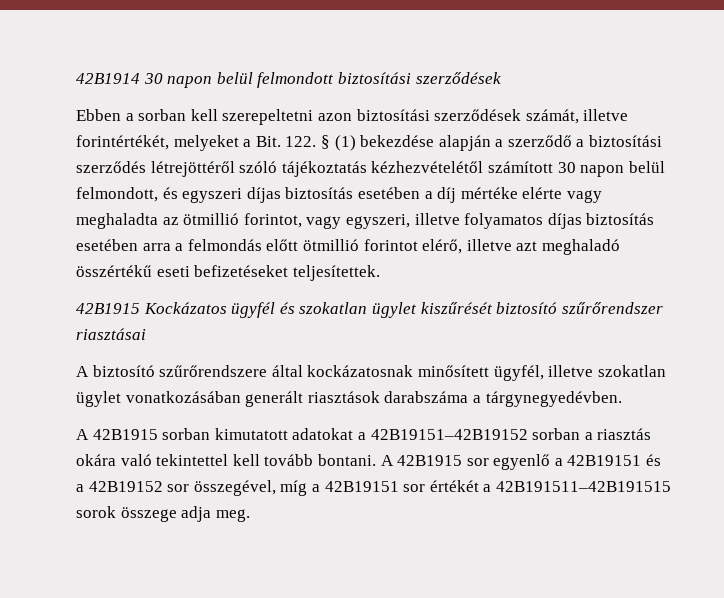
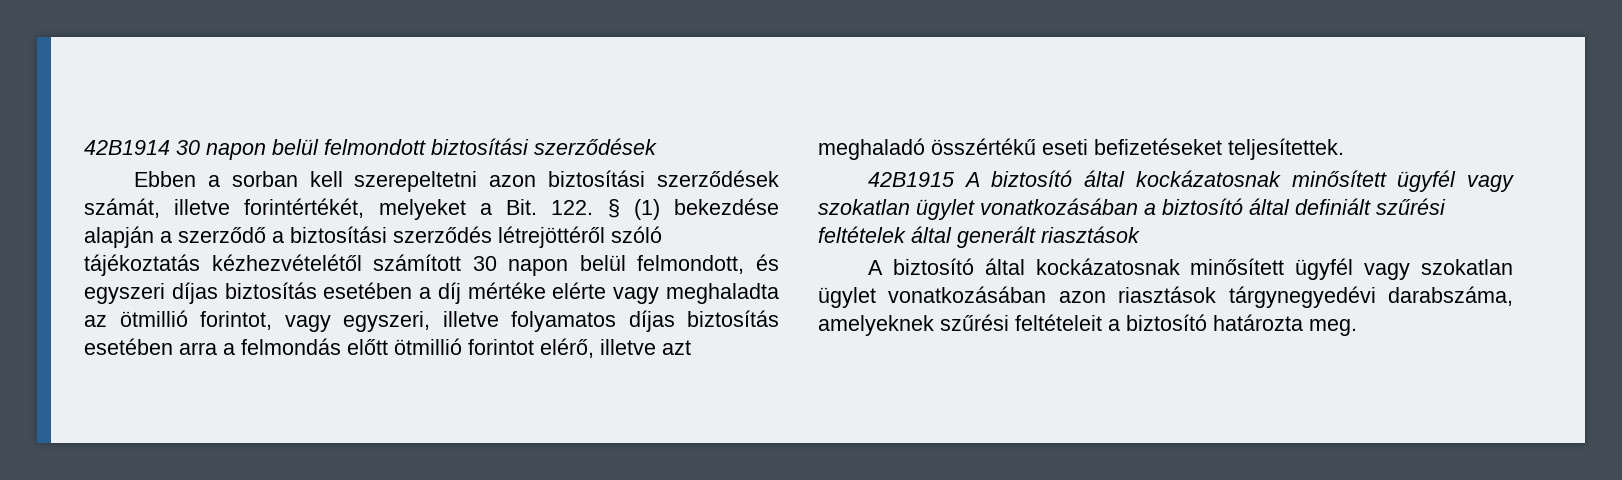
[143,302,663,318] [76,328,146,340] [76,365,666,381] [76,391,622,407] [76,428,652,440] [76,454,662,470] [76,480,671,496] [76,506,212,522] Kockázatos ügyfél és szokatlan ügylet kiszűrését biztosító szűrőrendszer riasztásai // A biztosító szűrőrendszere által kockázatosnak minősített ügyfél, illetve szokatlan ügylet vonatkozásában generált riasztások darabszáma a tárgynegyedévben. // A 42B1915 sorban kimutatott adatokat a 42B19151–42B19152 sorban a riasztás okára való tekintettel kell tovább bontani. A 42B1915 sor egyenlő a 42B19151 és a 42B19152 sor összegével, míg a 42B19151 sor értékét a 42B191511–42B191515 sorok összege adja -> [963,170,1514,192] [818,198,1446,220] [818,226,1140,248] [867,258,1513,280] [818,286,1513,308] [818,314,1303,336] A biztosító által kockázatosnak minősített ügyfél vagy szokatlan ügylet vonatkozásában a biztosító által definiált szűrési feltételek által generált riasztások // A biztosító által kockázatosnak minősített ügyfél vagy szokatlan ügylet vonatkozásában azon riasztások tárgynegyedévi darabszáma, amelyeknek szűrési feltételeit a biztosító határozta

